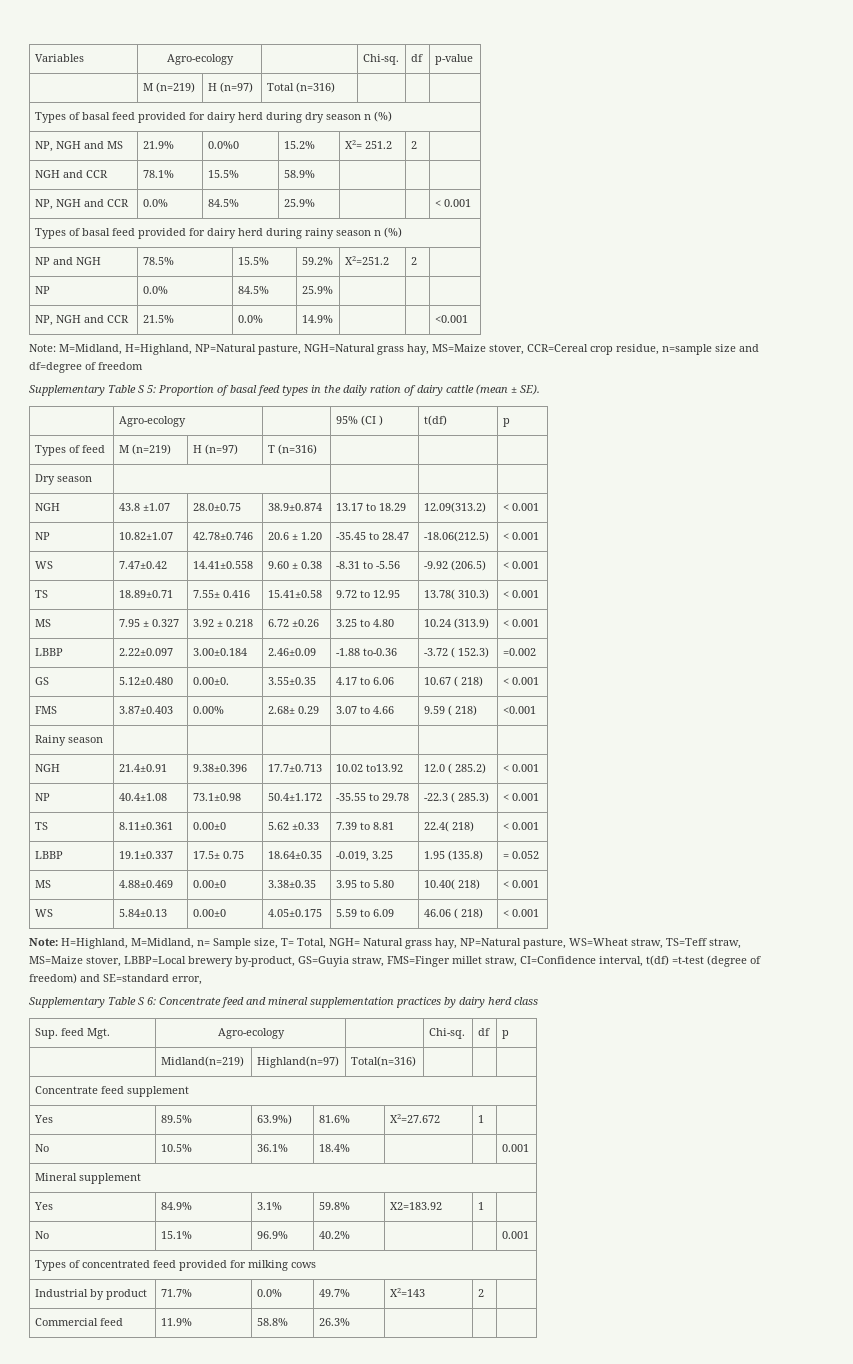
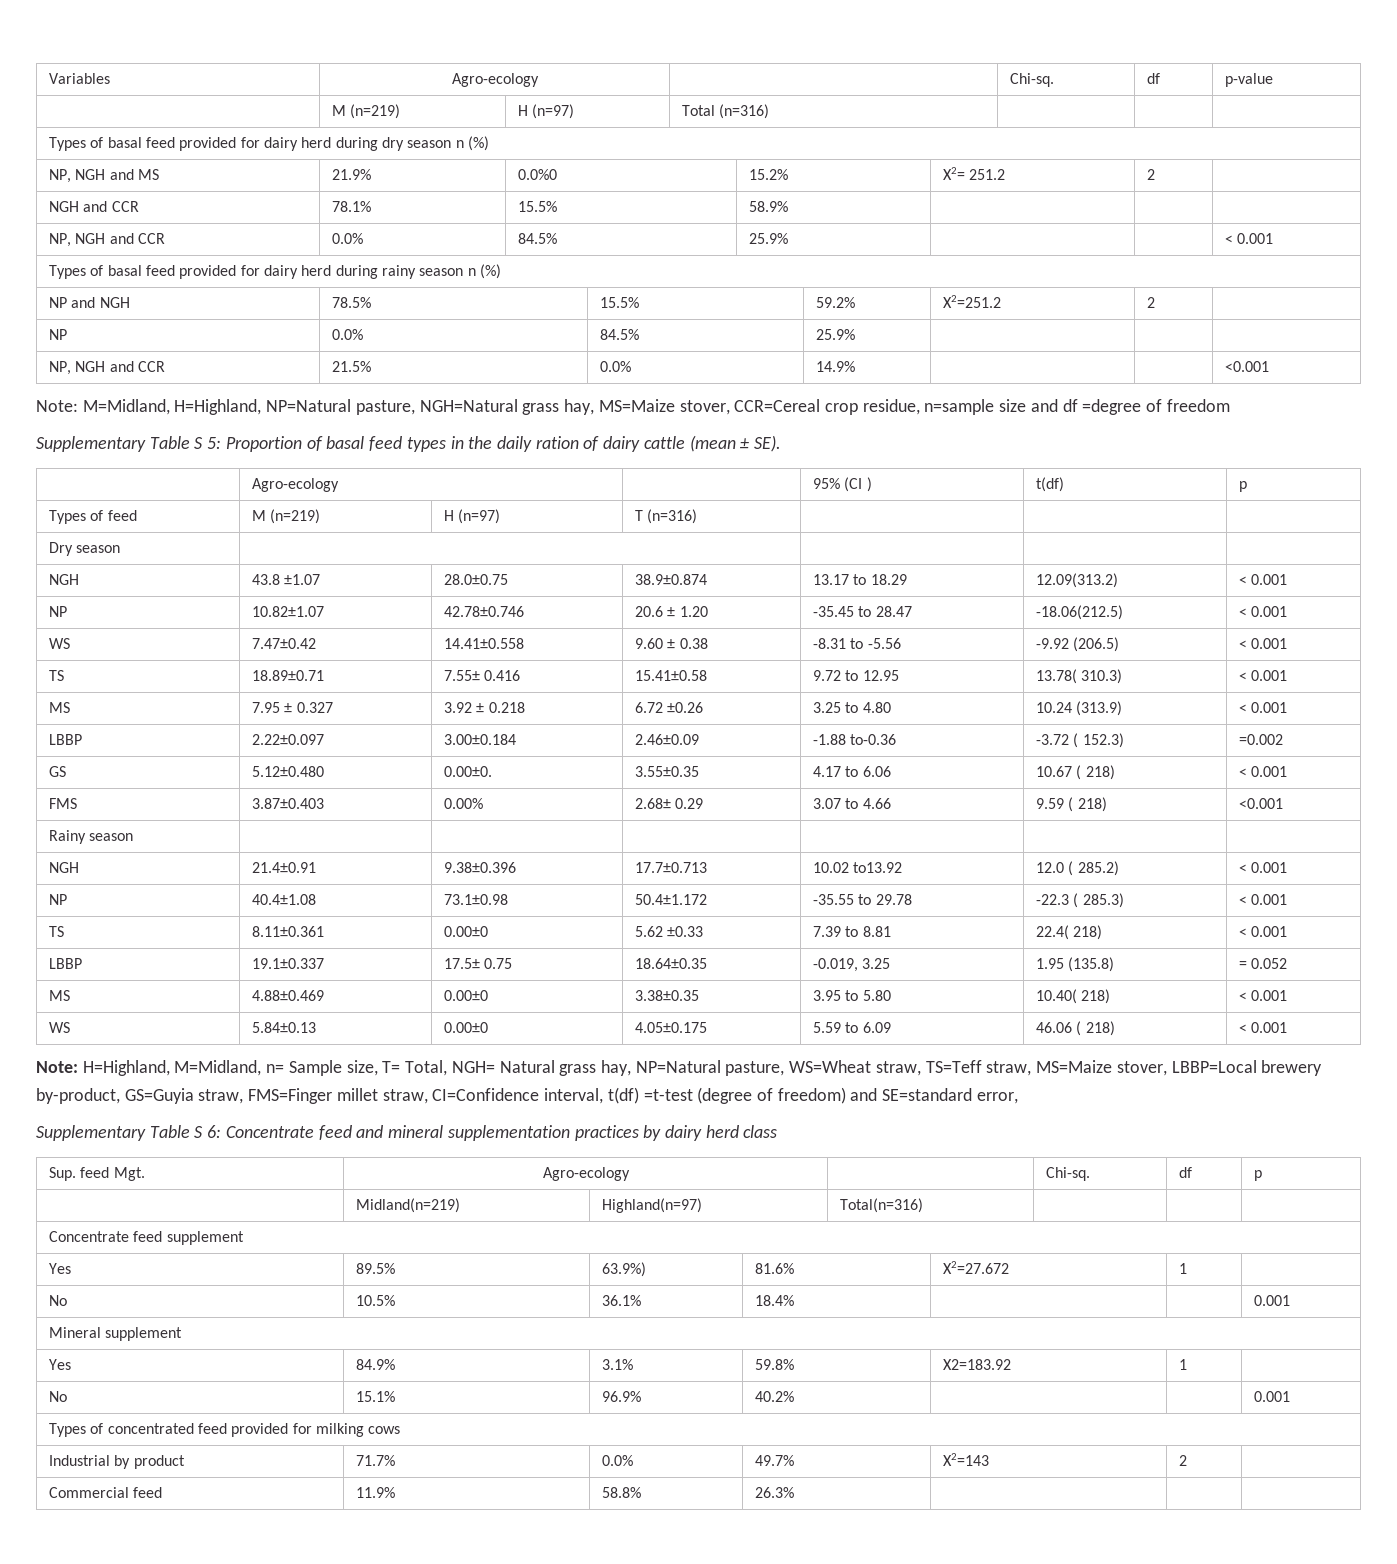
[29,362,82,373] df=degree -> [1062,399,1142,415] df =degree

